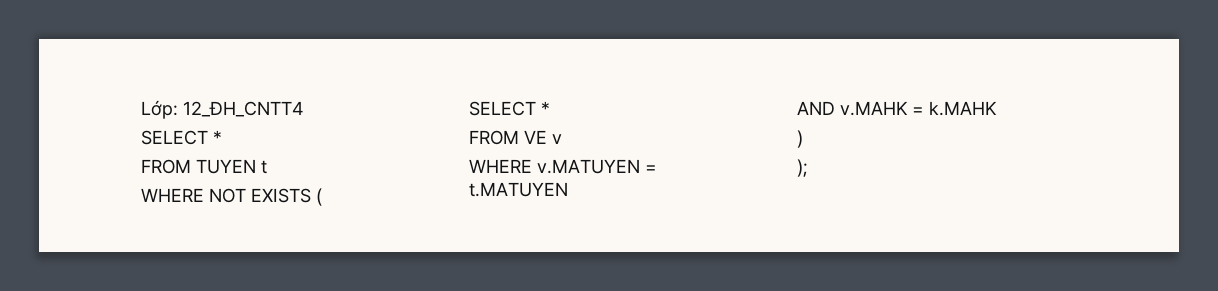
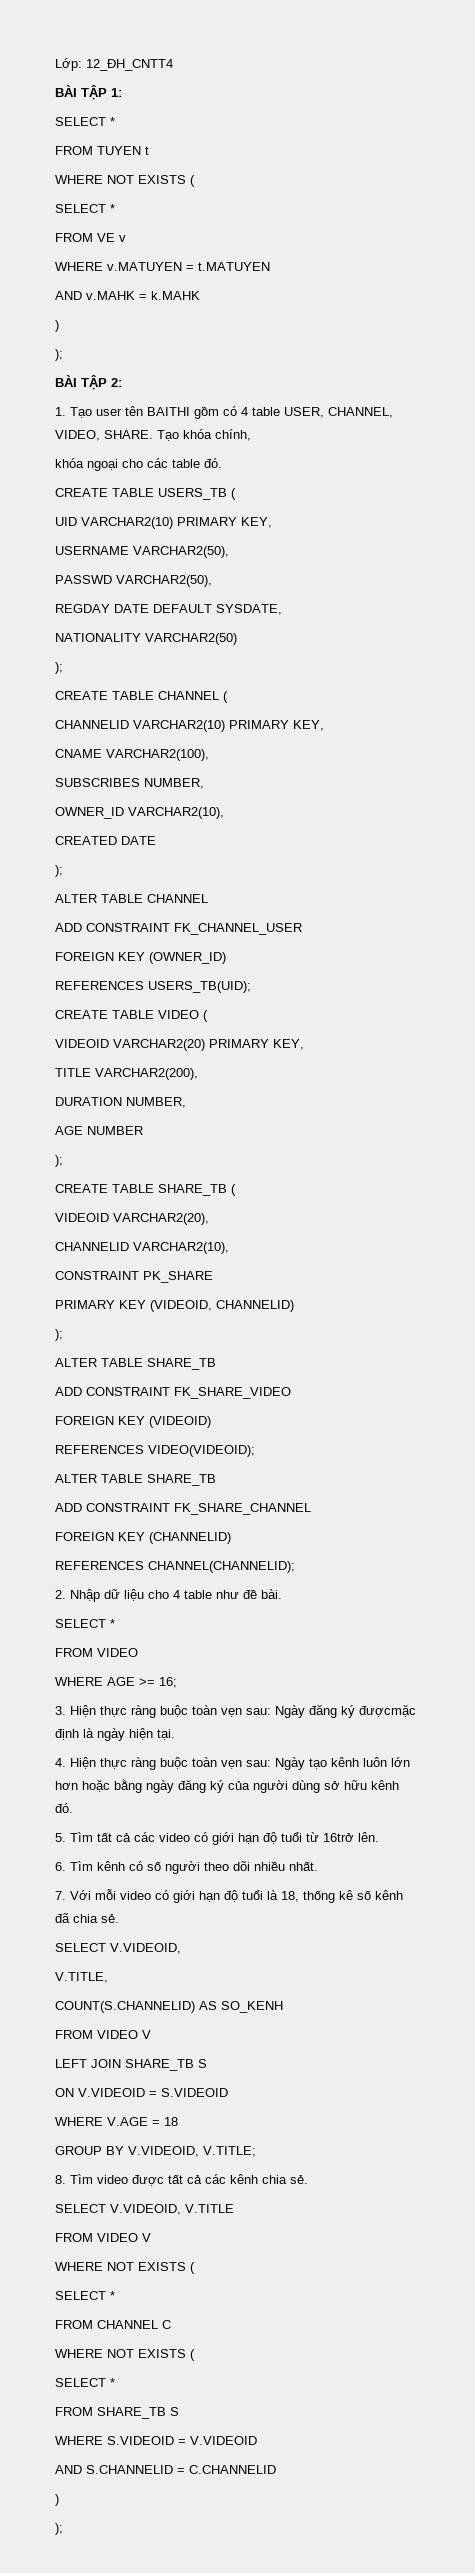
(304, 109) none -> [55,85,122,100] // BÀI TẬP 1:
(808, 168) none -> [55,375,122,390] [55,406,393,419] [55,429,251,441] [55,458,222,471] [55,488,236,500] [55,517,272,529] [55,546,229,558] [55,575,212,587] [55,604,282,615] [55,633,237,645] [55,662,63,674] [55,691,228,703] [55,720,324,732] [55,749,209,761] [55,778,204,789] [55,807,224,819] [55,836,156,845] [55,865,63,877] [55,894,208,903] [55,923,302,935] [55,952,226,964] [55,981,251,993] [55,1010,208,1022] [55,1039,304,1051] [55,1068,198,1080] [55,1097,186,1108] [55,1126,143,1135] [55,1155,63,1167] [55,1184,236,1196] [55,1213,209,1225] [55,1242,229,1254] [55,1271,213,1283] [55,1300,294,1312] [55,1329,63,1341] [55,1358,216,1370] [55,1387,291,1399] [55,1416,211,1428] [55,1445,255,1457] [55,1474,216,1486] [55,1503,311,1515] [55,1532,231,1544] [55,1561,295,1573] [55,1589,282,1602] [55,1619,115,1628] [55,1648,138,1657] [55,1677,177,1688] [55,1704,416,1718] [55,1728,175,1741] [55,1757,410,1770] [55,1779,399,1793] [55,1803,73,1813] [55,1832,379,1845] [55,1861,318,1874] [55,1889,403,1903] [55,1913,119,1923] [55,1943,181,1954] [55,1972,108,1983] [55,2001,283,2013] [55,2030,151,2039] [55,2059,207,2071] [55,2088,228,2097] [55,2117,178,2126] [55,2146,256,2157] [55,2174,308,2186] [55,2204,234,2215] [55,2233,151,2242] [55,2262,195,2274] [55,2291,115,2300] [55,2320,171,2329] [55,2349,195,2361] [55,2378,115,2387] [55,2407,179,2419] [55,2436,257,2445] [55,2465,276,2474] [55,2494,59,2506] [55,2523,63,2535] // BÀI TẬP 2: // 1. Tạo user tên BAITHI gồm có 4 table USER, CHANNEL, VIDEO, SHARE. Tạo khóa chính, // khóa ngoại cho các table đó. // CREATE TABLE USERS_TB ( // UID VARCHAR2(10) PRIMARY KEY, // USERNAME VARCHAR2(50), // PASSWD VARCHAR2(50), // REGDAY DATE DEFAULT SYSDATE, // NATIONALITY VARCHAR2(50) // ); // CREATE TABLE CHANNEL ( // CHANNELID VARCHAR2(10) PRIMARY KEY, // CNAME VARCHAR2(100), // SUBSCRIBES NUMBER, // OWNER_ID VARCHAR2(10), // CREATED DATE // ); // ALTER TABLE CHANNEL // ADD CONSTRAINT FK_CHANNEL_USER // FOREIGN KEY (OWNER_ID) // REFERENCES USERS_TB(UID); // CREATE TABLE VIDEO ( // VIDEOID VARCHAR2(20) PRIMARY KEY, // TITLE VARCHAR2(200), // DURATION NUMBER, // AGE NUMBER // ); // CREATE TABLE SHARE_TB ( // VIDEOID VARCHAR2(20), // CHANNELID VARCHAR2(10), // CONSTRAINT PK_SHARE // PRIMARY KEY (VIDEOID, CHANNELID) // ); // ALTER TABLE SHARE_TB // ADD CONSTRAINT FK_SHARE_VIDEO // FOREIGN KEY (VIDEOID) // REFERENCES VIDEO(VIDEOID); // ALTER TABLE SHARE_TB // ADD CONSTRAINT FK_SHARE_CHANNEL // FOREIGN KEY (CHANNELID) // REFERENCES CHANNEL(CHANNELID); // 2. Nhập dữ liệu cho 4 table như đề bài. // SELECT * // FROM VIDEO // WHERE AGE >= 16; // 3. Hiện thực ràng buộc toàn vẹn sau: Ngày đăng ký đượcmặc định là ngày hiện tại. // 4. Hiện thực ràng buộc toàn vẹn sau: Ngày tạo kênh luôn lớn hơn hoặc bằng ngày đăng ký của người dùng sở hữu kênh đó. // 5. Tìm tất cả các video có giới hạn độ tuổi từ 16trở lên. // 6. Tìm kênh có số người theo dõi nhiều nhất. // 7. Với mỗi video có giới hạn độ tuổi là 18, thống kê số kênh đã chia sẻ. // SELECT V.VIDEOID, // V.TITLE, // COUNT(S.CHANNELID) AS SO_KENH // FROM VIDEO V // LEFT JOIN SHARE_TB S // ON V.VIDEOID = S.VIDEOID // WHERE V.AGE = 18 // GROUP BY V.VIDEOID, V.TITLE; // 8. Tìm video được tất cả các kênh chia sẻ. // SELECT V.VIDEOID, V.TITLE // FROM VIDEO V // WHERE NOT EXISTS ( // SELECT * // FROM CHANNEL C // WHERE NOT EXISTS ( // SELECT * // FROM SHARE_TB S // WHERE S.VIDEOID = V.VIDEOID // AND S.CHANNELID = C.CHANNELID // ) // );

